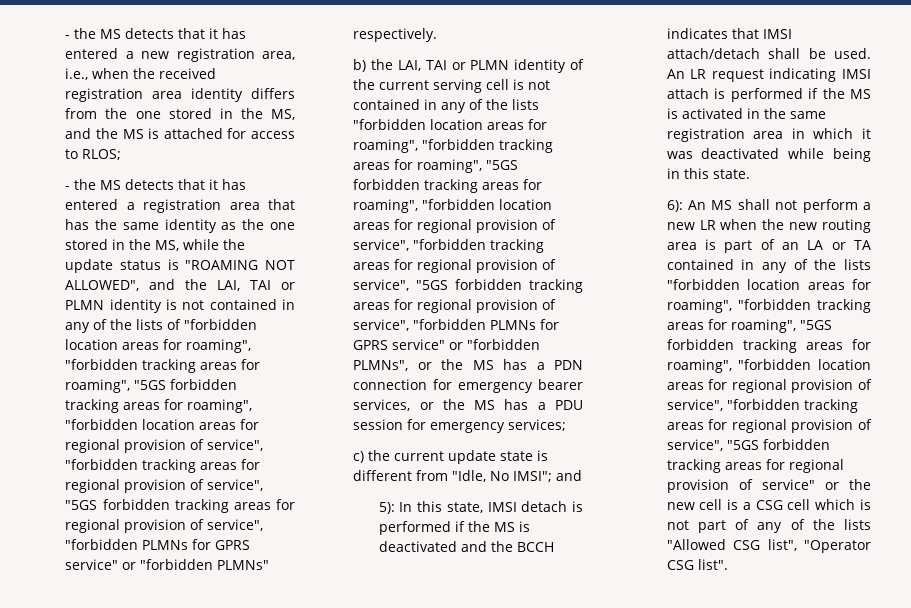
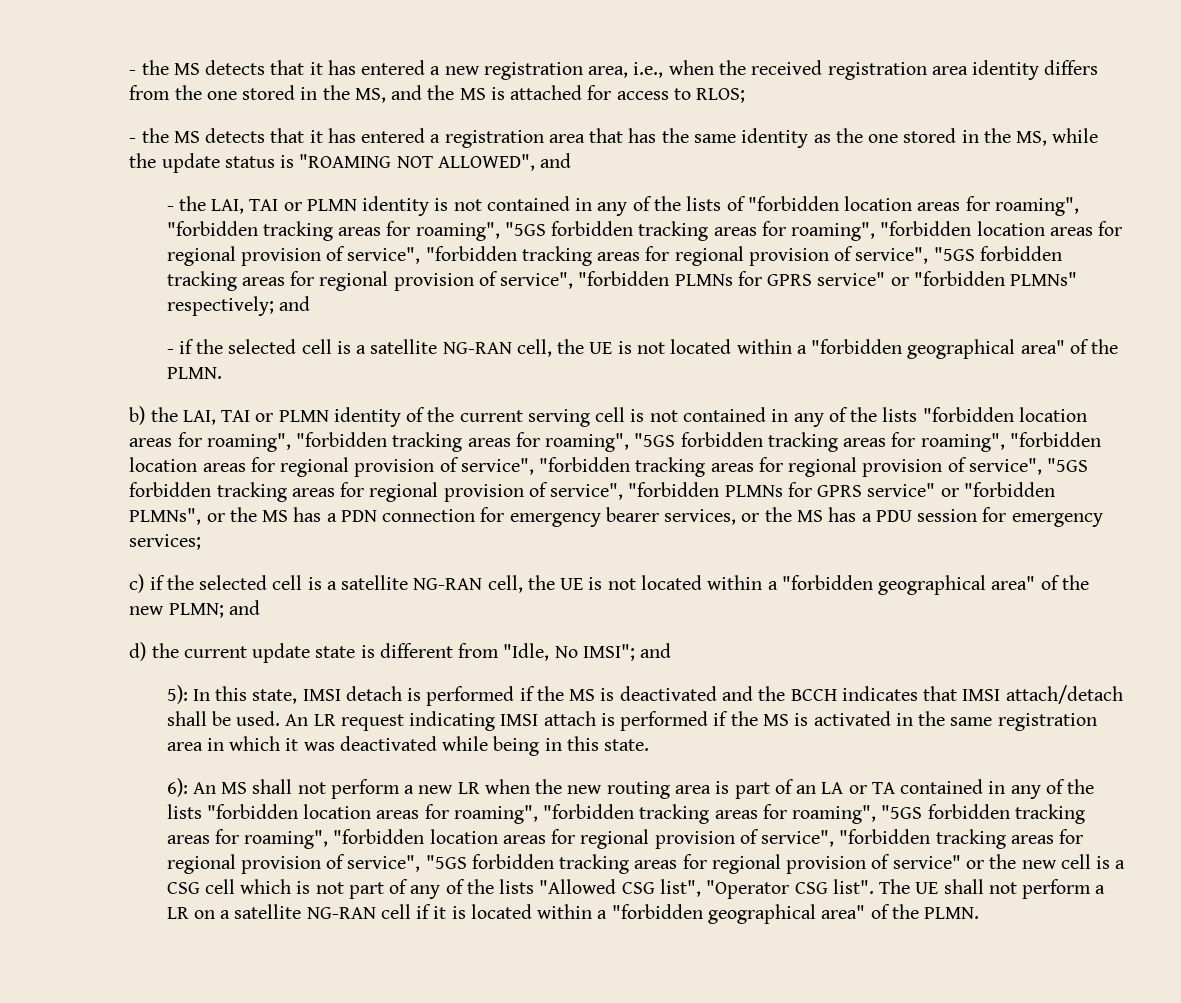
(176, 284) none -> [166,206,174,211] // -
[353,28,438,42] respectively. -> [166,296,310,316] [166,339,1119,359] [166,367,222,379] respectively; and // - if the selected cell is a satellite NG-RAN cell, the UE is not located within a "forbidden geographical area" of the PLMN.
(365, 457) none -> [149,575,1089,595] [129,600,260,618] [129,642,147,661] if the selected cell is a satellite NG-RAN cell, the UE is not located within a "forbidden geographical area" of the new PLMN; and // d)
(728, 564) none -> [879,879,1106,899] [166,904,980,924] The UE shall not perform a LR on a satellite NG-RAN cell if it is located within a "forbidden geographical area" of the PLMN.

